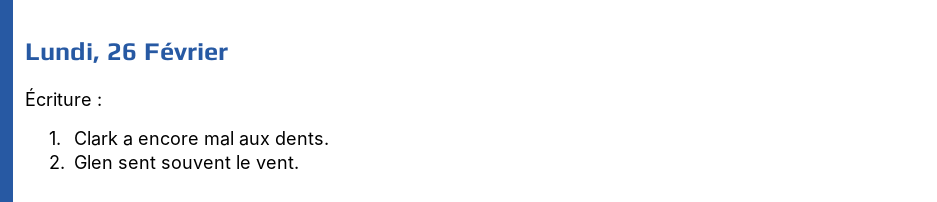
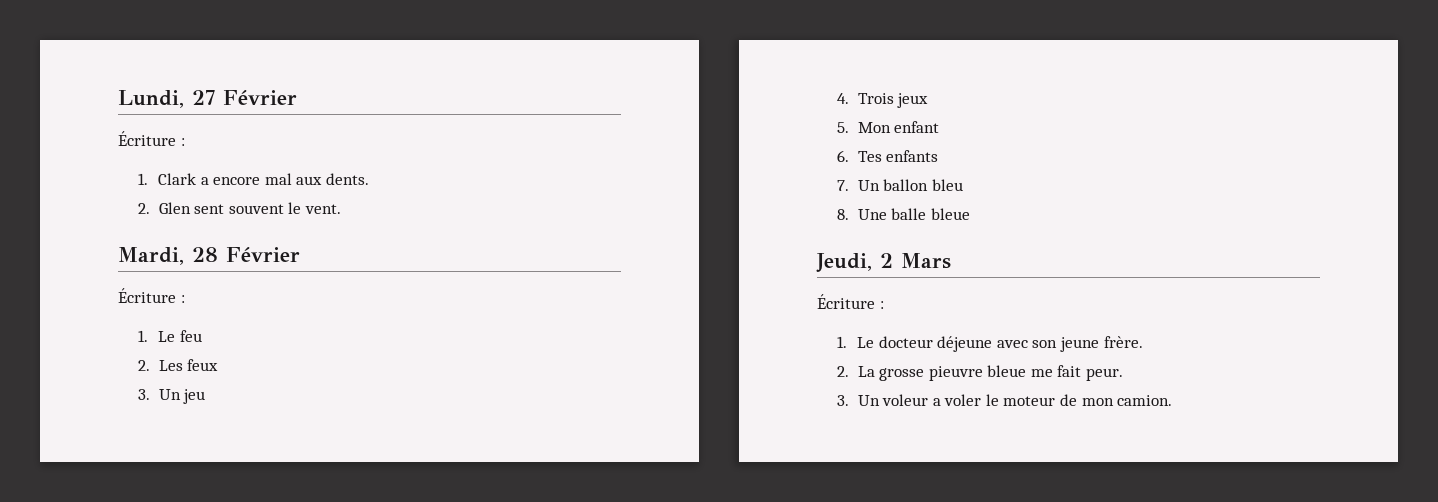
[106,43,137,61] 26 -> [192,90,215,105] 27
(300, 162) none -> [118,247,300,265] [118,288,185,303] [138,330,202,342] [138,359,219,371] [138,389,206,404] [837,93,929,108] [837,121,940,133] [837,150,939,162] [837,179,963,191] [837,208,970,220] [816,253,951,273] [817,294,884,309] [837,336,1143,352] [837,365,1124,381] [837,394,1173,406] // Mardi, 28 Février // Écriture : // 1. Le feu // 2. Les feux // 3. Un jeu // 4. Trois jeux // 5. Mon enfant // 6. Tes enfants // 7. Un ballon bleu // 8. Une balle bleue // Jeudi, 2 Mars // Écriture : // 1. Le docteur déjeune avec son jeune frère. // 2. La grosse pieuvre bleue me fait peur. // 3. Un voleur a voler le moteur de mon camion.

